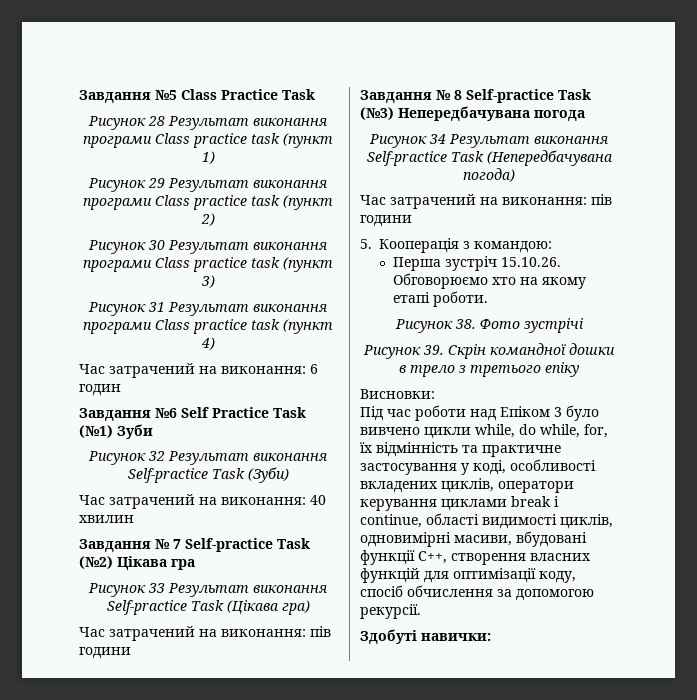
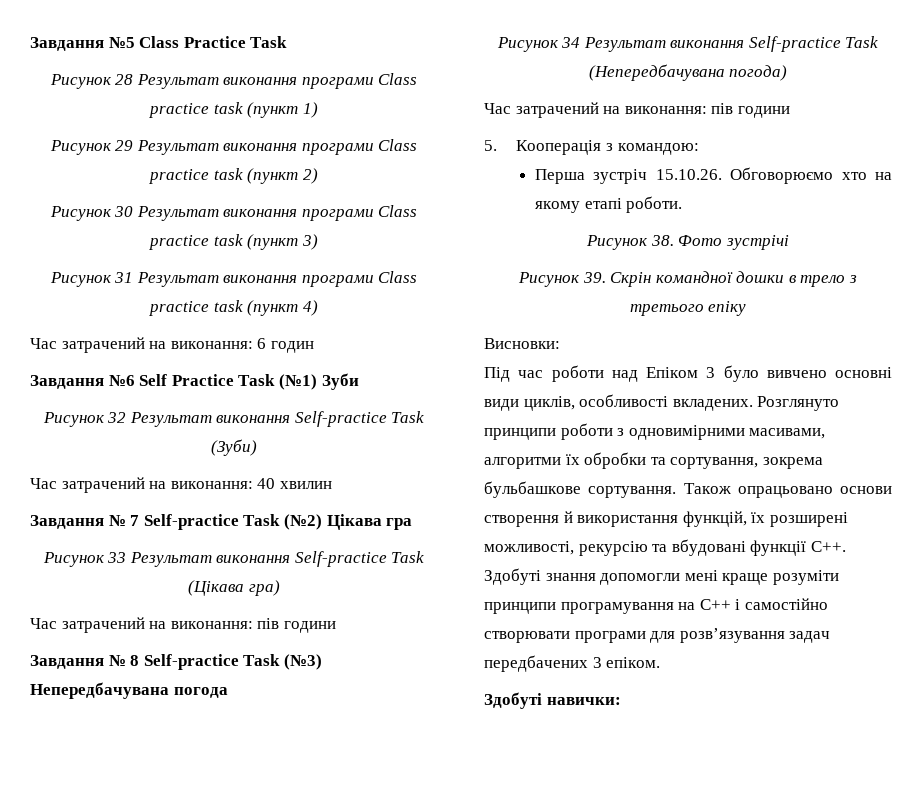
[424,424,608,439] [360,442,561,457] [360,459,596,475] [360,478,574,493] [360,496,559,511] [360,513,613,529] [360,531,587,547] [360,550,591,565] [360,568,576,583] [360,585,594,601] [360,604,421,619] цикли while, do while, for, їх відмінність та практичне застосування у коді, особливості вкладених циклів, оператори керування циклами break і continue, області видимості циклів, одновимірні масиви, вбудовані функції C++, створення власних функцій для оптимізації коду, спосіб обчислення за допомогою рекурсії. -> [835,367,892,378] [484,394,840,411] [484,423,826,440] [484,452,823,469] [484,481,892,498] [484,511,848,527] [484,539,846,556] [484,568,839,585] [484,598,828,614] [484,628,831,643] [484,655,661,672] основні види циклів, особливості вкладених. Розглянуто принципи роботи з одновимірними масивами, алгоритми їх обробки та сортування, зокрема бульбашкове сортування. Також опрацьовано основи створення й використання функцій, їх розширені можливості, рекурсію та вбудовані функції С++. Здобуті знання допомогли мені краще розуміти принципи програмування на С++ і самостійно створювати програми для розвʼязування задач передбачених 3 епіком.

